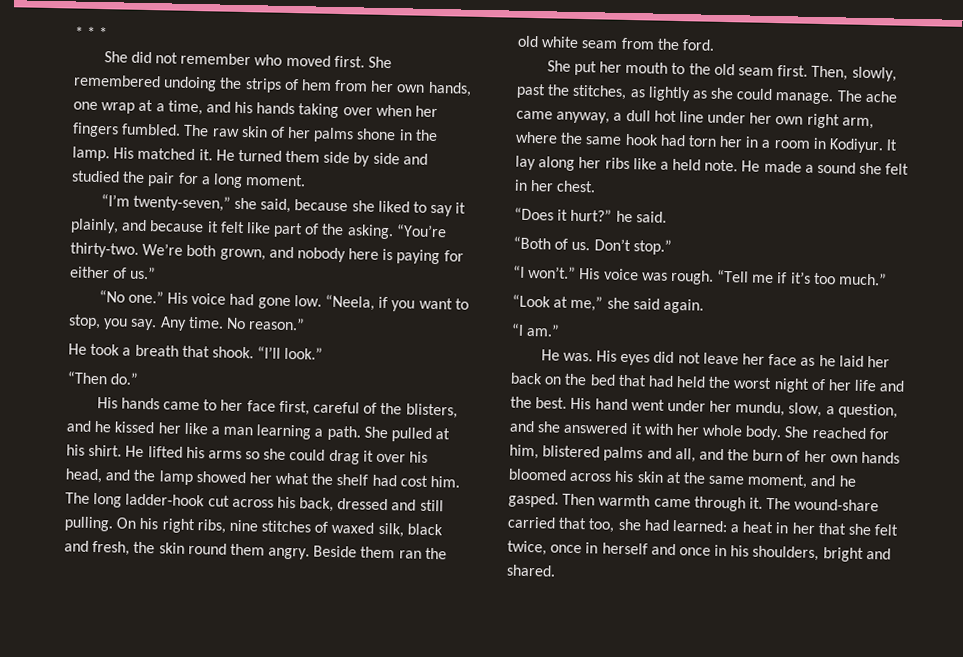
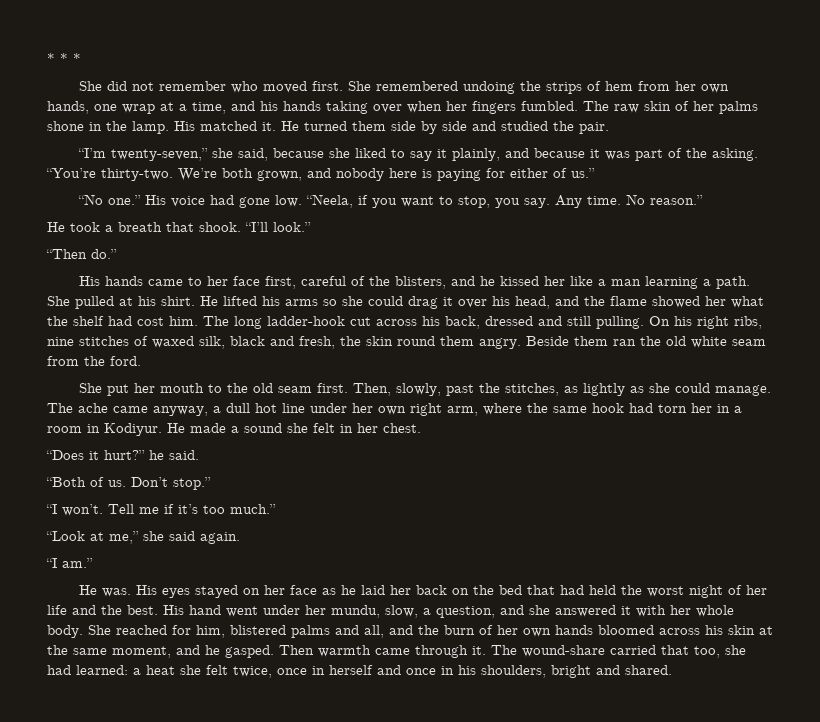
[147,172,307,188] pair for a long moment. -> [579,122,609,134] pair.
[219,221,271,234] felt like -> [605,151,631,160] was
[158,470,193,486] lamp -> [610,296,647,306] flame
[886,139,899,151] [515,155,739,172] It lay along her ribs like a held note. -> (162, 429) none
[528,265,750,285] won’t.” His voice was rough. “Tell -> [62,504,134,516] won’t. Tell
[653,351,739,365] did not leave -> [195,585,261,598] stayed on
[775,522,847,535] in her that -> (175, 670) none

